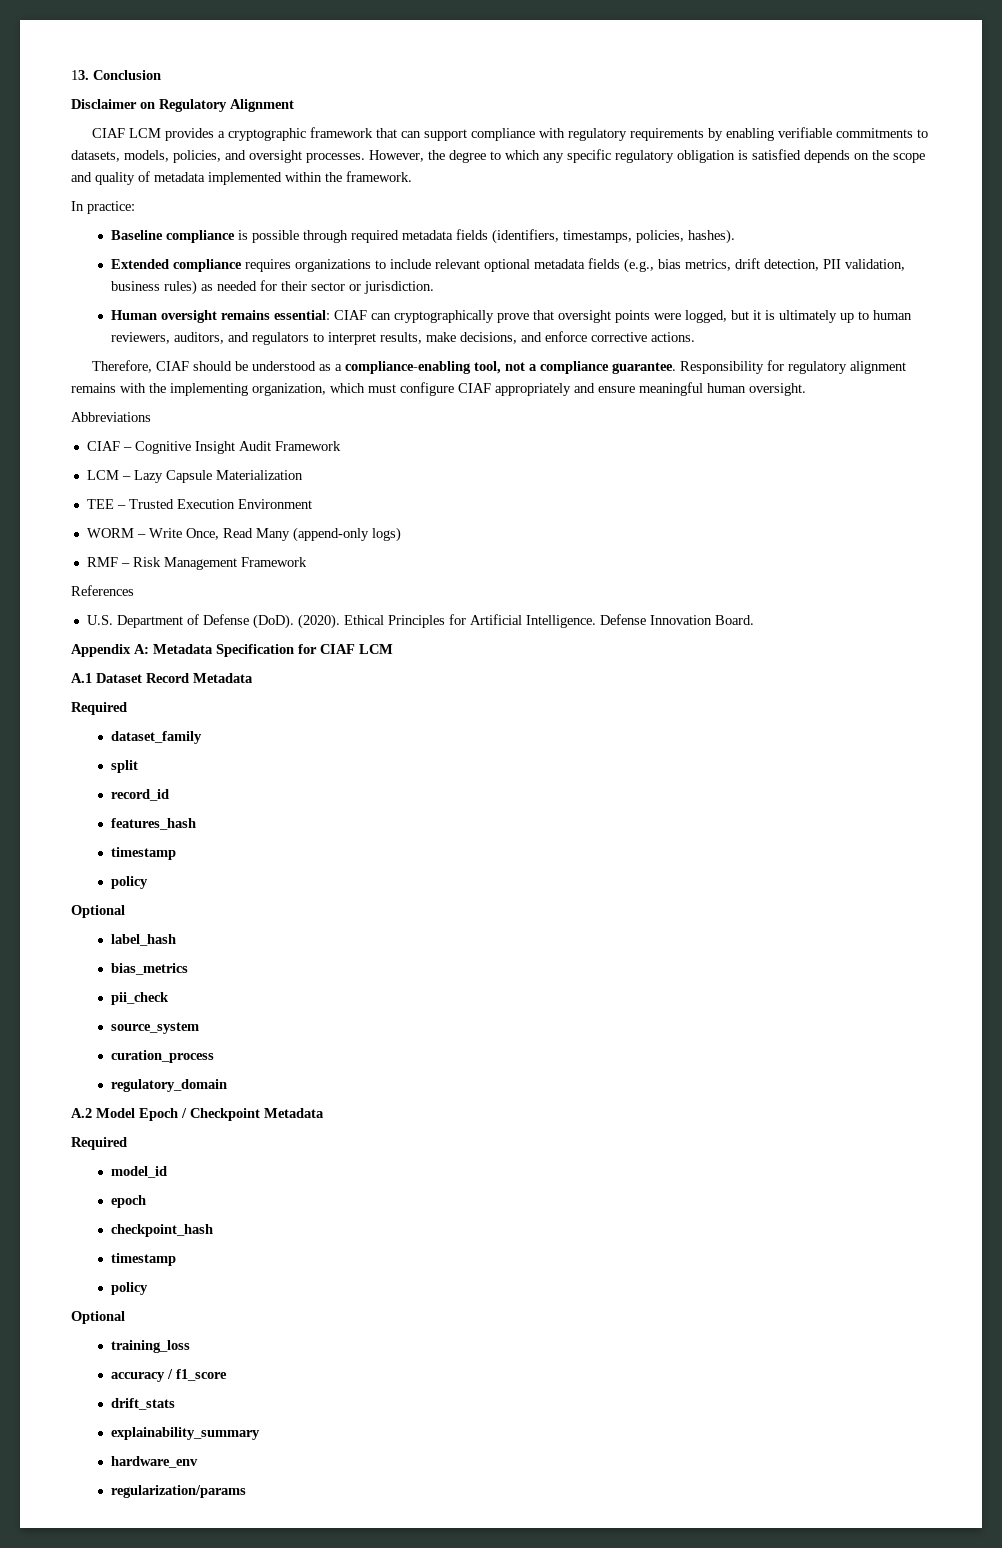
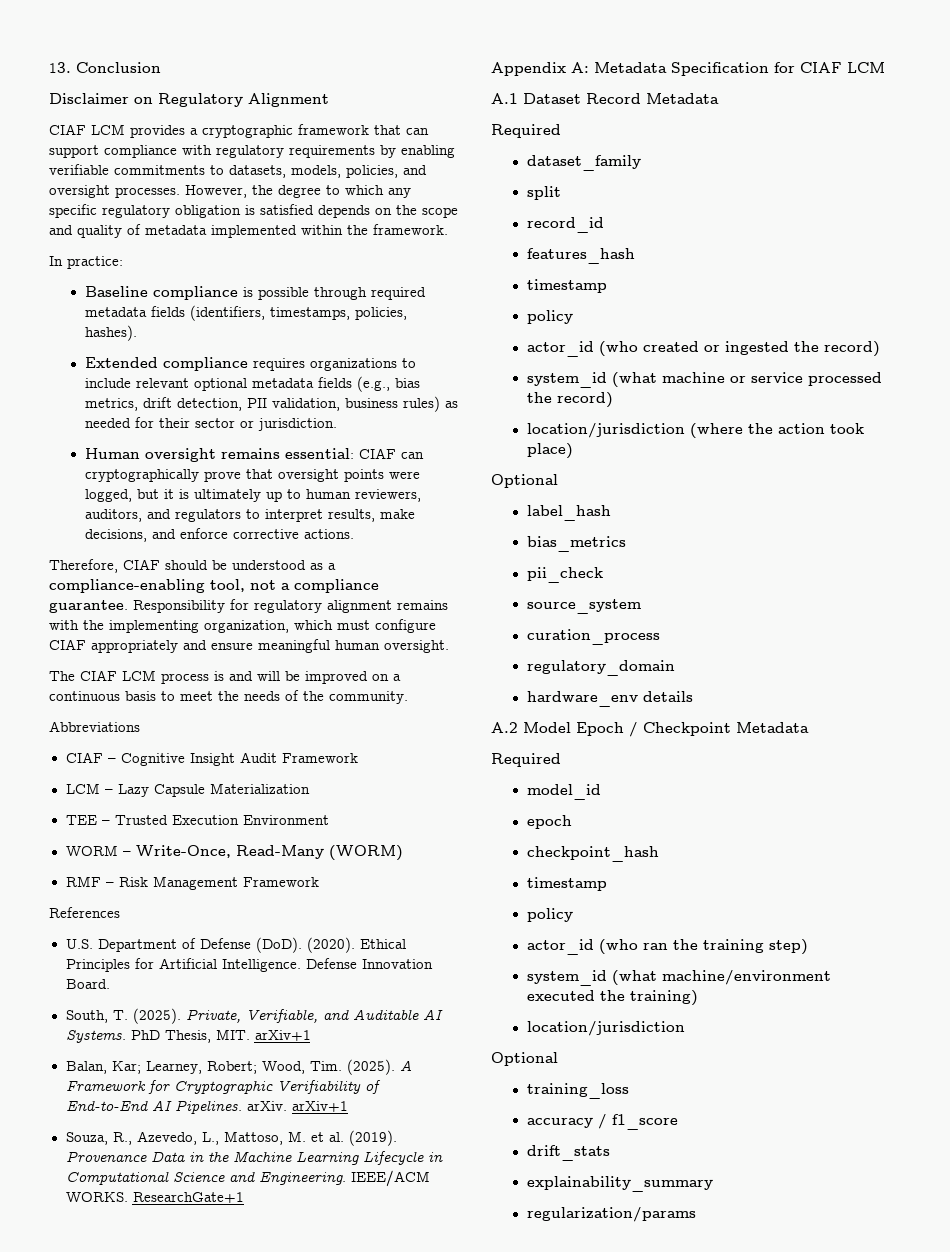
(806, 389) none -> [49,670,401,684] [49,690,408,704] // The CIAF LCM process is and will be improved on a continuous basis to meet the needs of the community.
[148,527,401,542] Write Once, Read Many (append-only logs) -> [135,845,403,861] Write-Once, Read-Many (WORM)
(754, 620) none -> [65,1008,443,1024] [65,1029,311,1043] [65,1059,412,1075] [65,1080,381,1094] [65,1100,348,1114] [65,1130,397,1146] [65,1151,443,1165] [65,1170,430,1187] [65,1192,244,1203] // South, T. (2025). Private, Verifiable, and Auditable AI Systems. PhD Thesis, MIT. arXiv+1 // Balan, Kar; Learney, Robert; Wood, Tim. (2025). A Framework for Cryptographic Verifiability of End-to-End AI Pipelines. arXiv. arXiv+1 // Souza, R., Azevedo, L., Mattoso, M. et al. (2019). Provenance Data in the Machine Learning Lifecycle in Computational Science and Engineering. IEEE/ACM WORKS. ResearchGate+1
(149, 882) none -> [526,341,880,357] [526,372,882,388] [526,392,613,408] [526,423,864,438] [526,443,573,459] // actor_id (who created or ingested the record) // system_id (what machine or service processed the record) // location/jurisdiction (where the action took place)
(228, 1085) none -> [526,691,693,707] // hardware_env details
(149, 1288) none -> [526,939,808,955] [526,970,831,986] [526,990,698,1006] [526,1021,685,1036] // actor_id (who ran the training step) // system_id (what machine/environment executed the training) // location/jurisdiction
[111,1456,199,1468] // hardware_env -> (713, 1184) none

